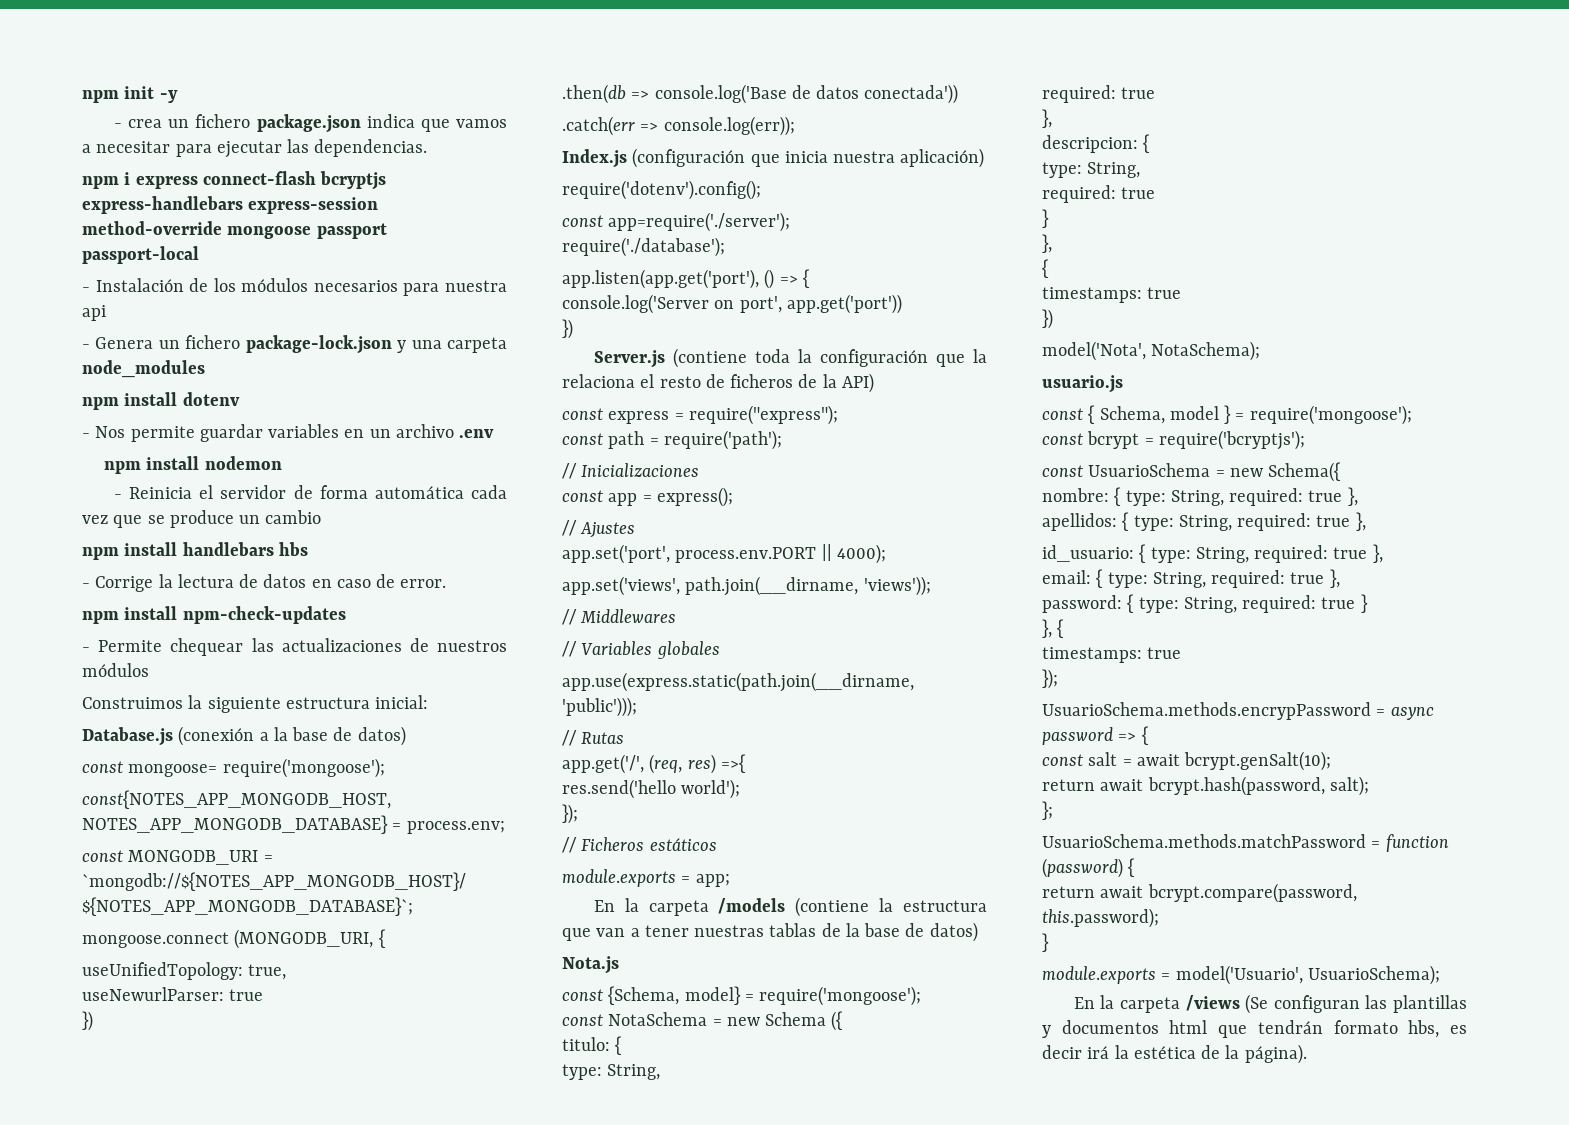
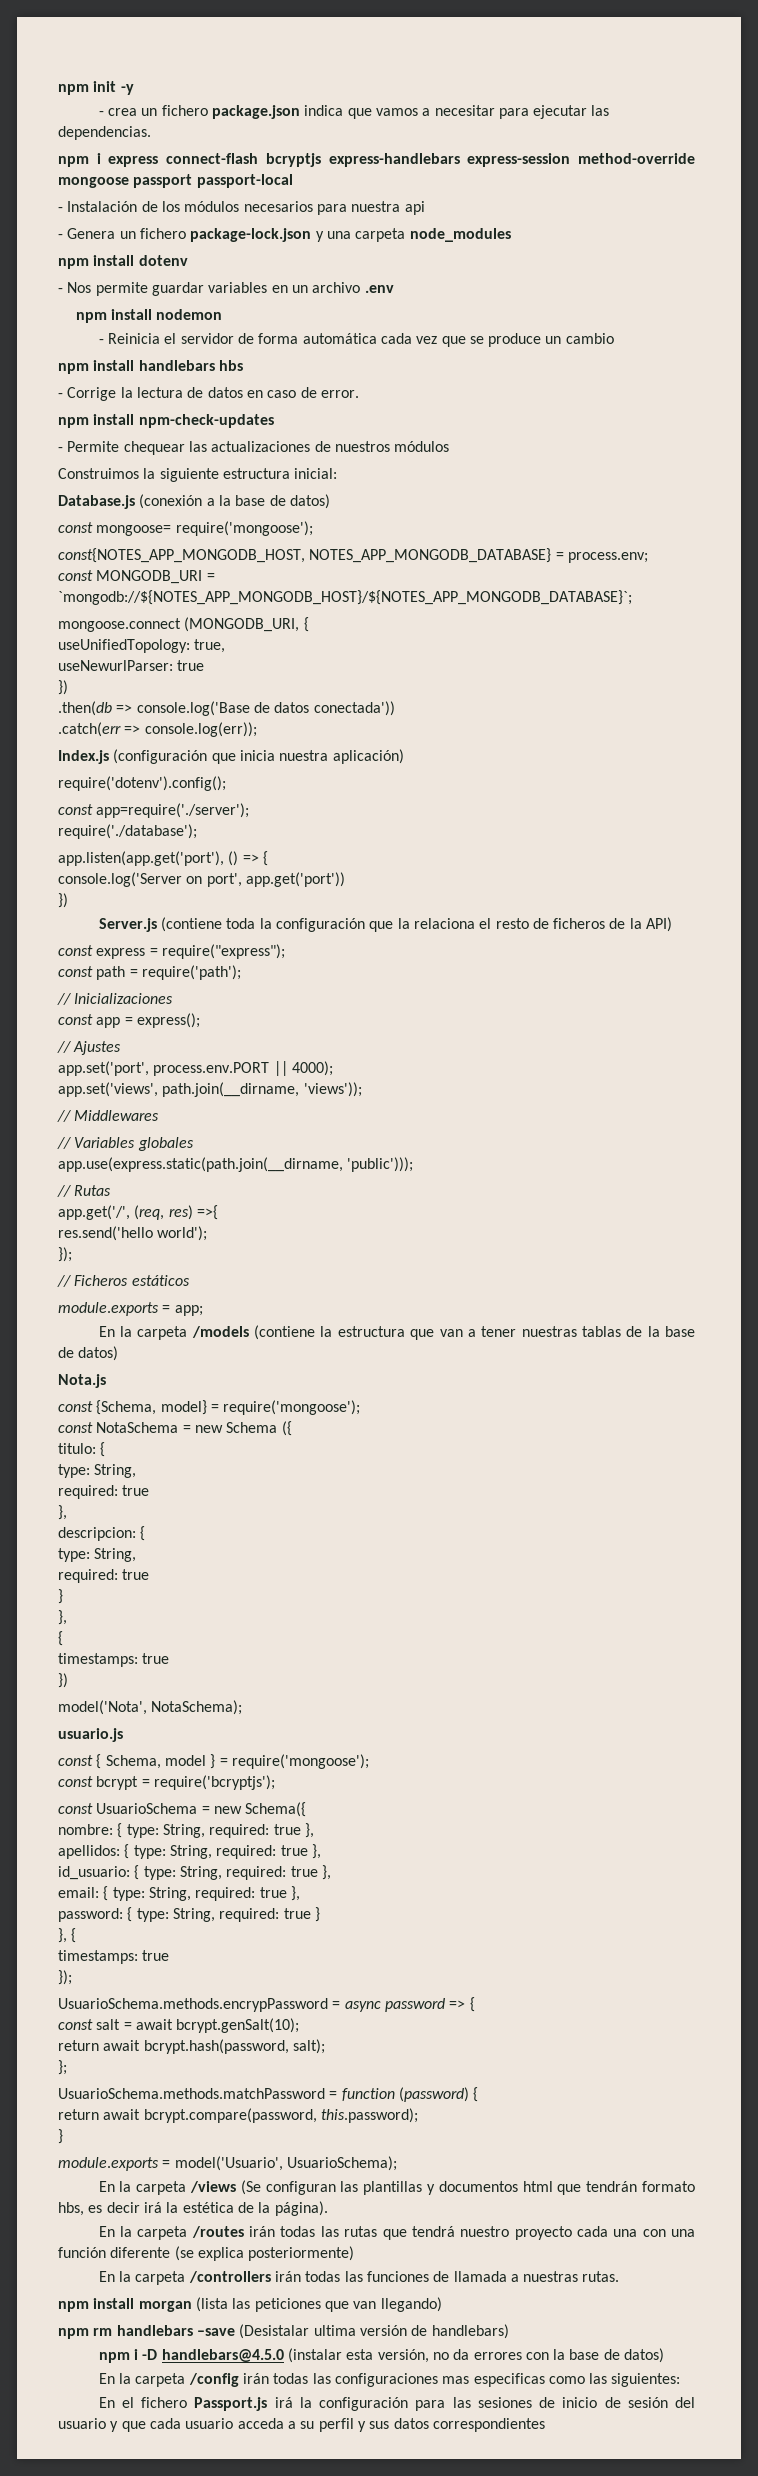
(1307, 1054) none -> [98,2226,696,2240] [58,2246,355,2261] [98,2271,620,2285] [58,2297,442,2312] [58,2324,509,2339] [98,2348,665,2363] [98,2373,681,2387] [98,2397,695,2411] [58,2418,545,2432] // En la carpeta /routes irán todas las rutas que tendrá nuestro proyecto cada una con una función diferente (se explica posteriormente) // En la carpeta /controllers irán todas las funciones de llamada a nuestras rutas. // npm install morgan (lista las peticiones que van llegando) // npm rm handlebars –save (Desistalar ultima versión de handlebars) // npm i -D handlebars@4.5.0 (instalar esta versión, no da errores con la base de datos) // En la carpeta /config irán todas las configuraciones mas especificas como las siguientes: // En el fichero Passport.js irá la configuración para las sesiones de inicio de sesión del usuario y que cada usuario acceda a su perfil y sus datos correspondientes

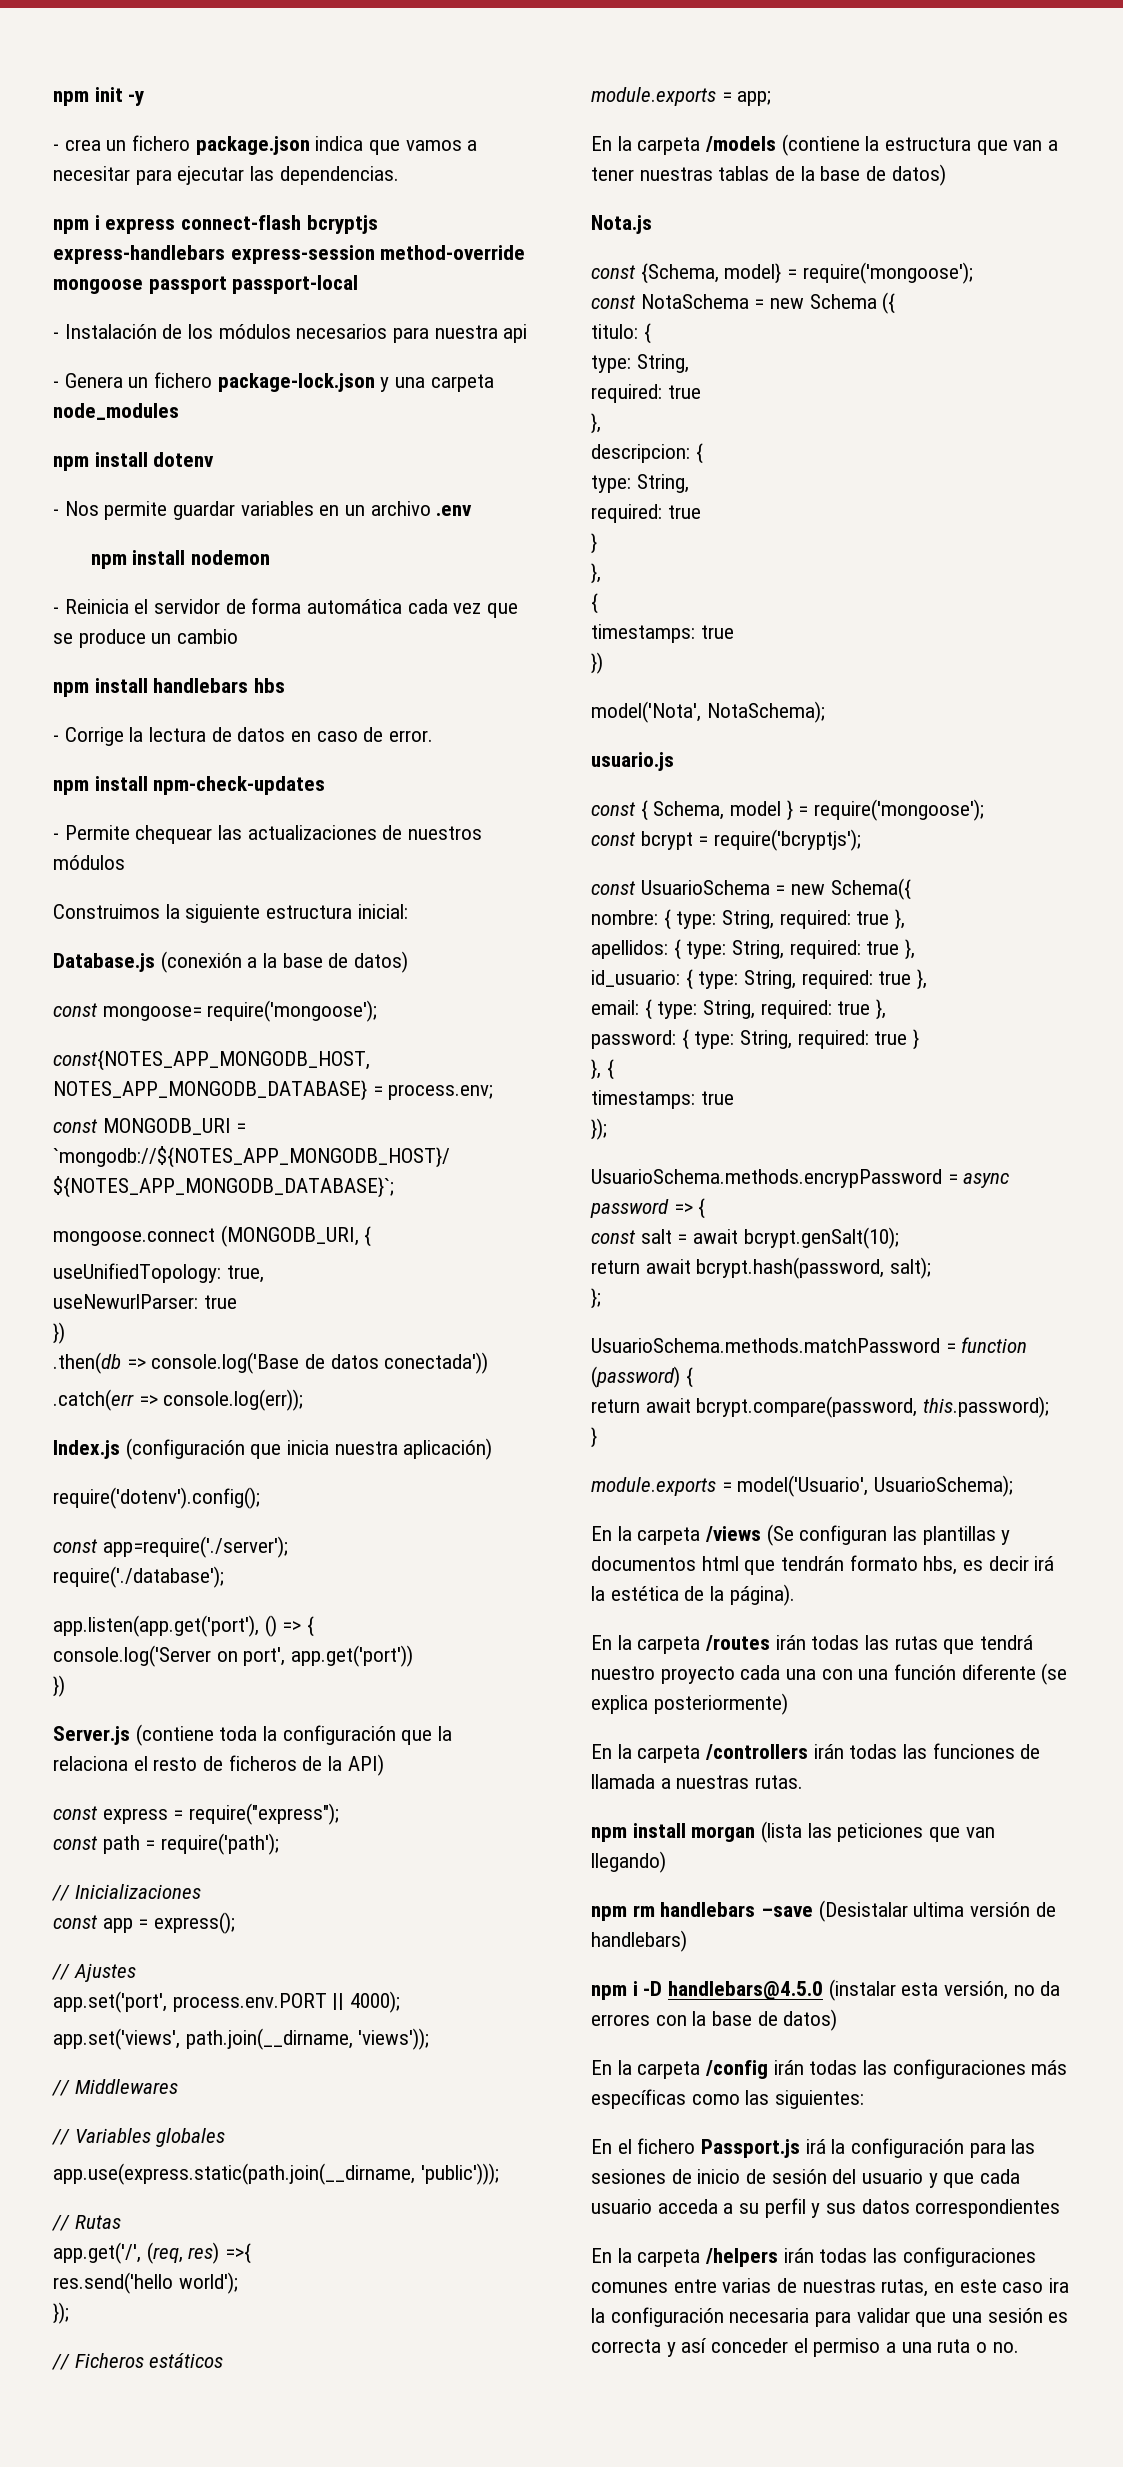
[442,2373,545,2387] mas especificas -> [1031,2060,1068,2075] [591,2089,686,2109] más específicas
(545, 2425) none -> [591,2247,1036,2267] [591,2278,1070,2297] [591,2307,1069,2327] [591,2338,1019,2357] // En la carpeta /helpers irán todas las configuraciones comunes entre varias de nuestras rutas, en este caso ira la configuración necesaria para validar que una sesión es correcta y así conceder el permiso a una ruta o no.

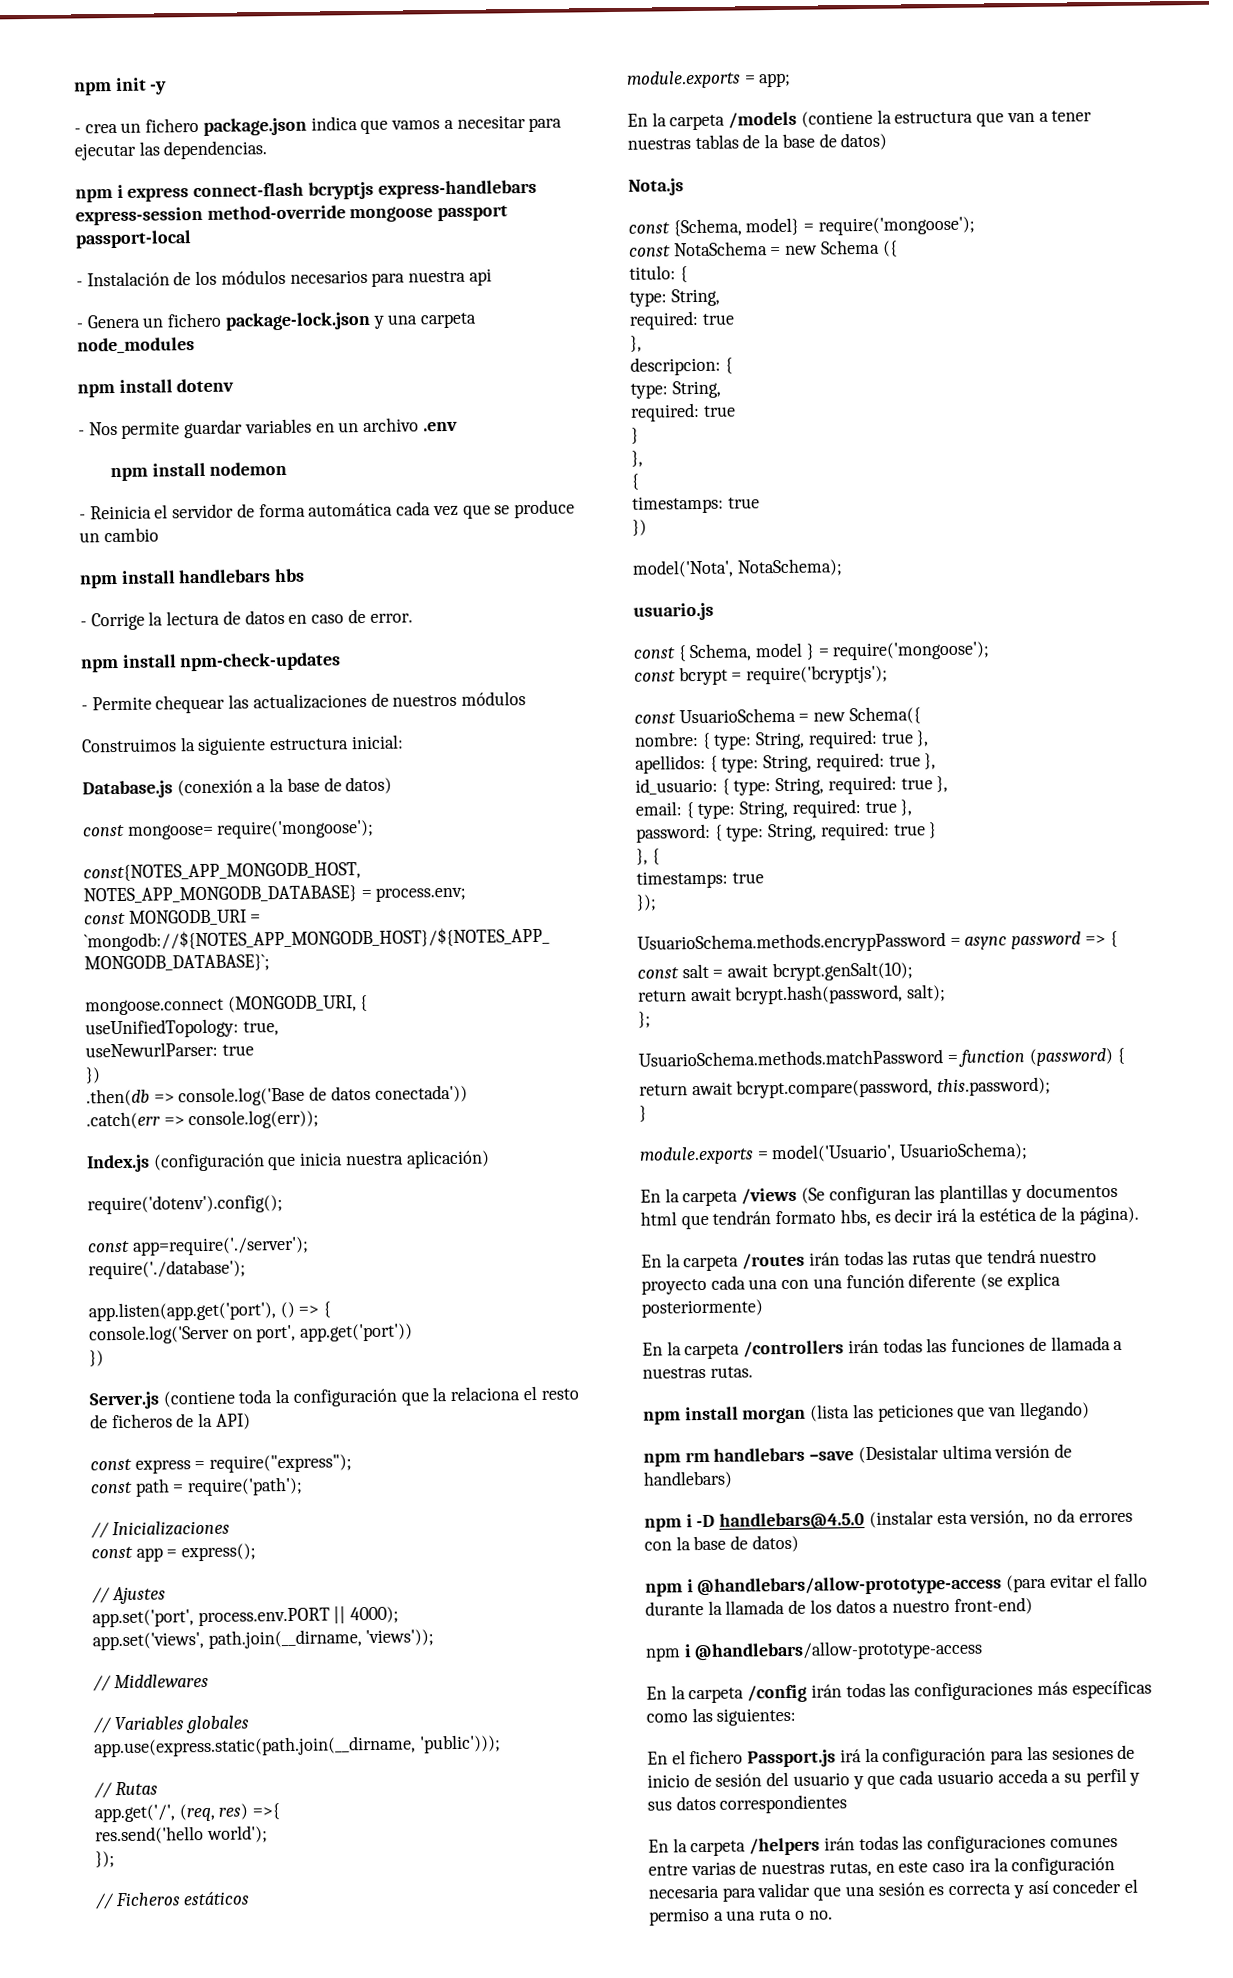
(838, 2020) none -> [645,1572,1149,1597] [645,1597,1033,1616] [645,1639,984,1662] // npm i @handlebars/allow-prototype-access (para evitar el fallo durante la llamada de los datos a nuestro front-end) // npm i @handlebars/allow-prototype-access

